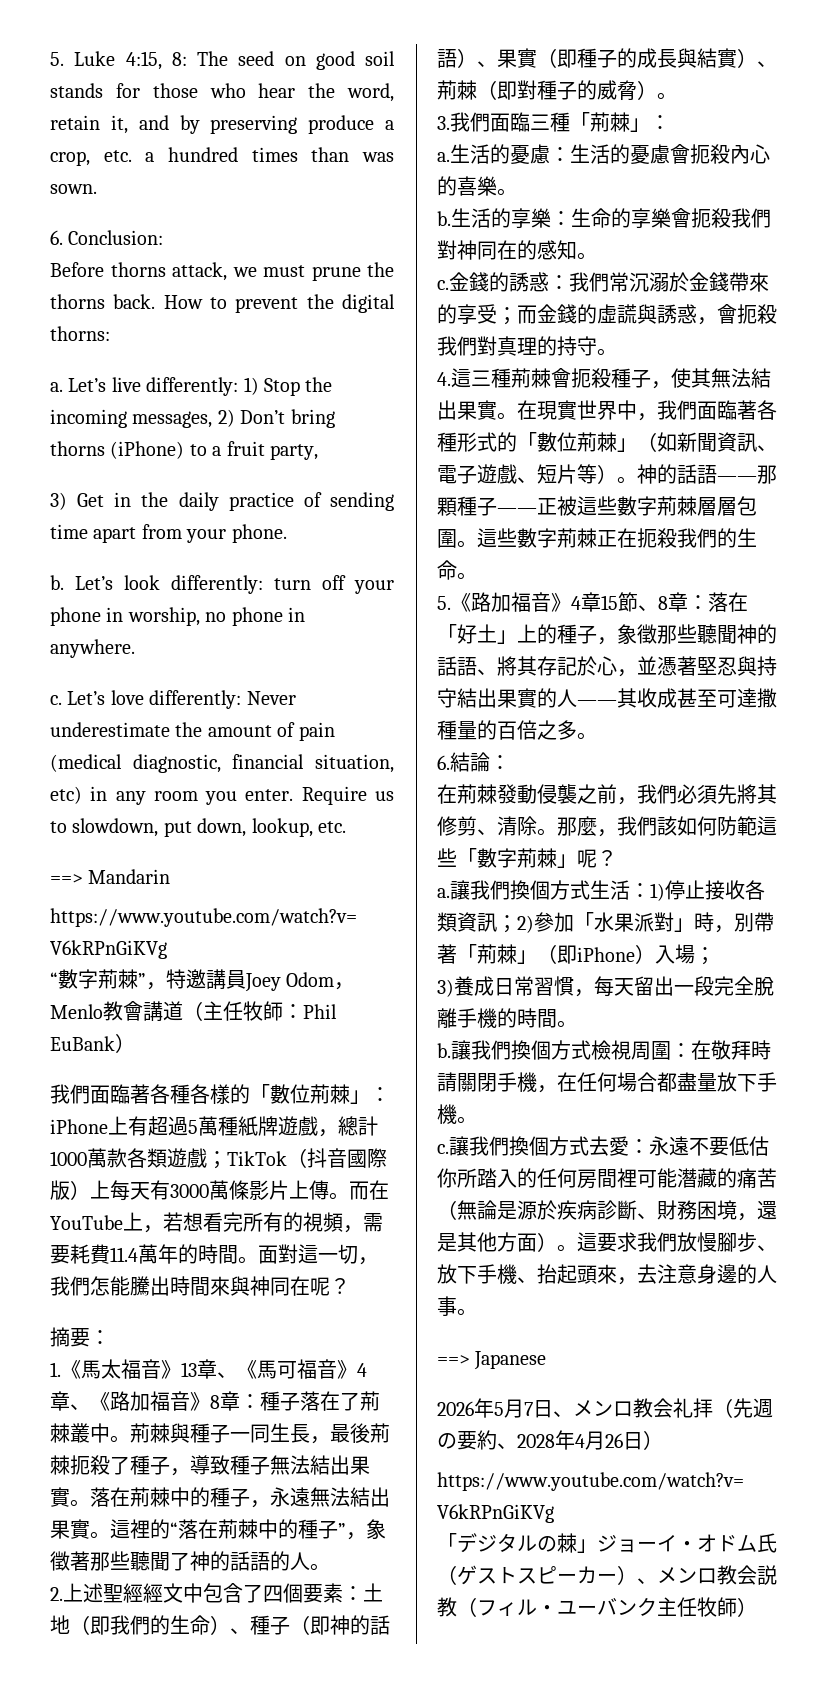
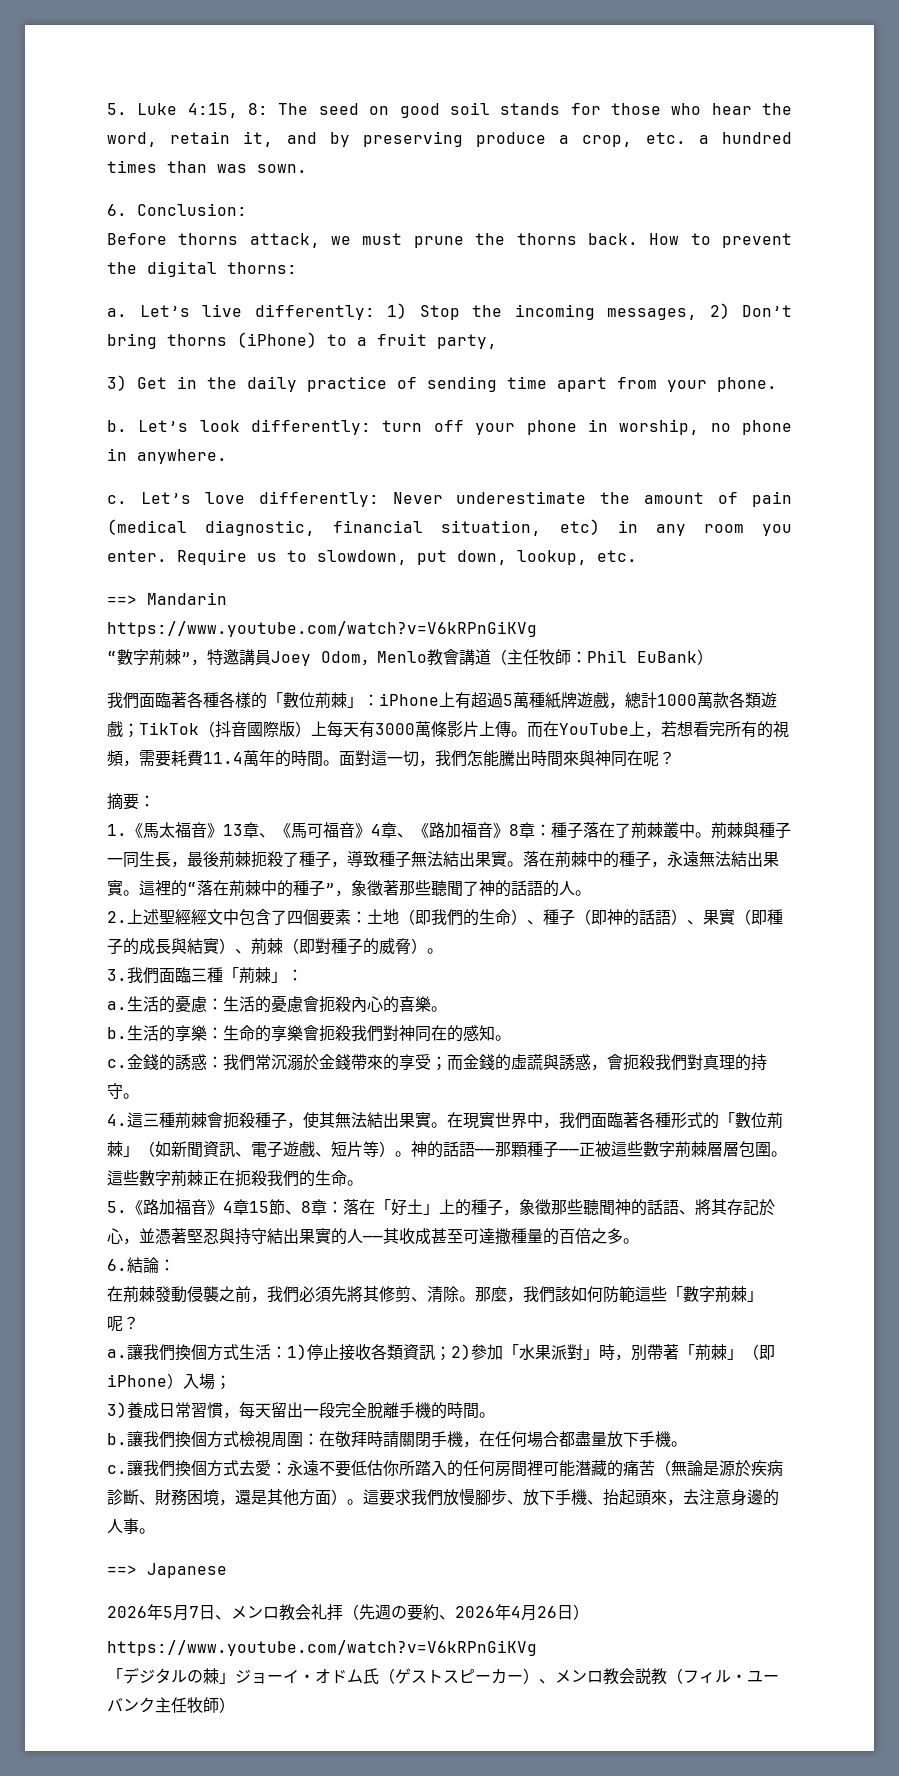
[517,1434,555,1448] 2028 -> [455,1606,495,1618] 2026

